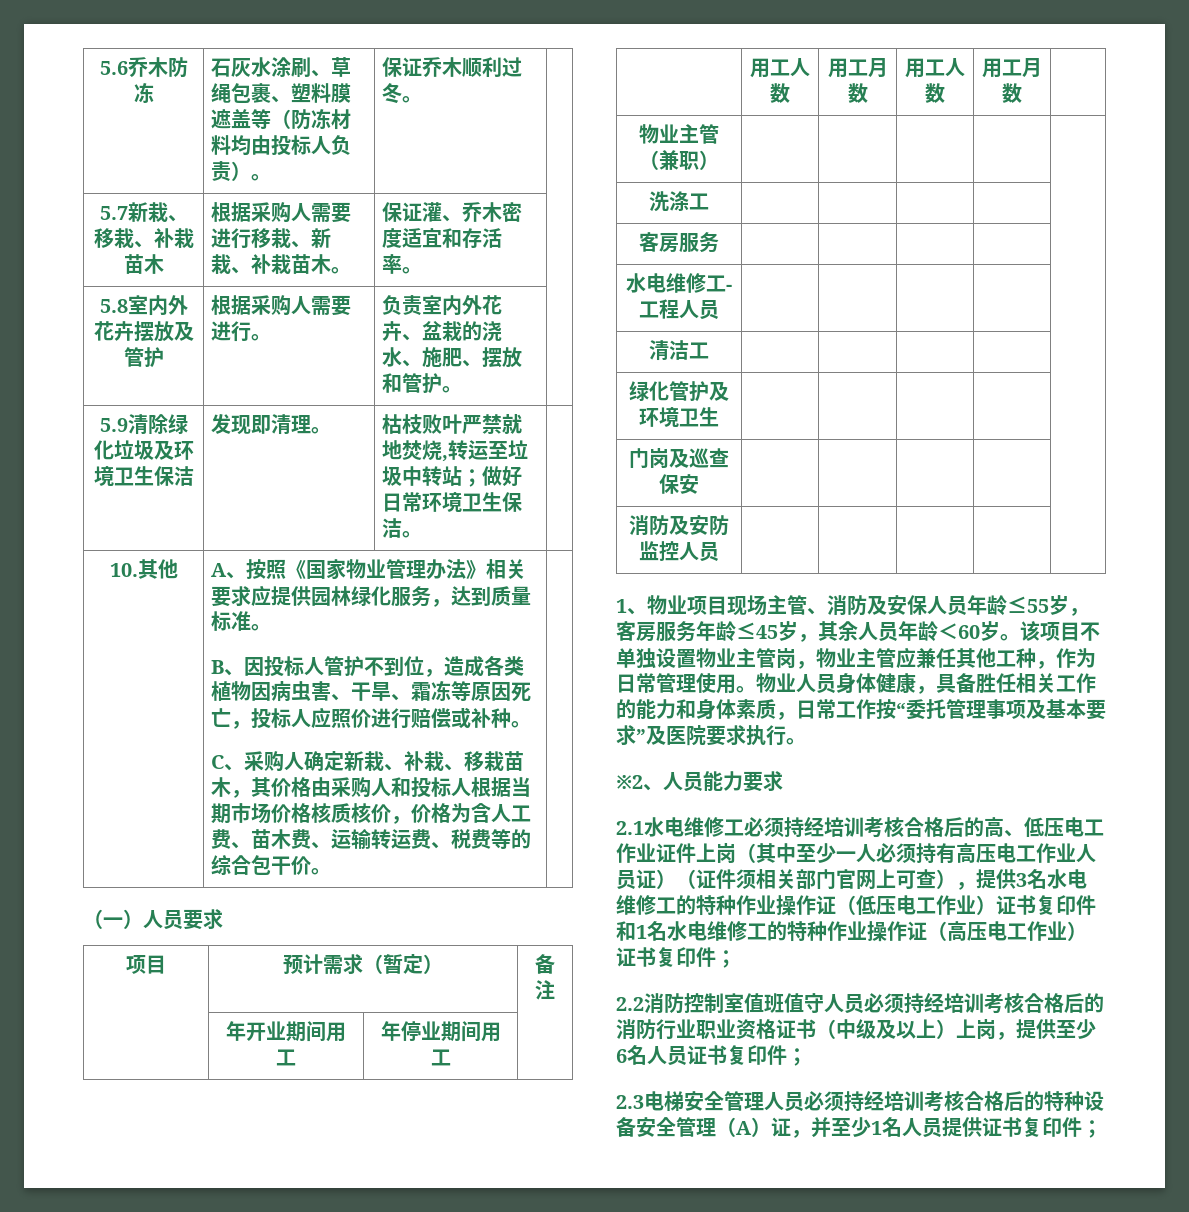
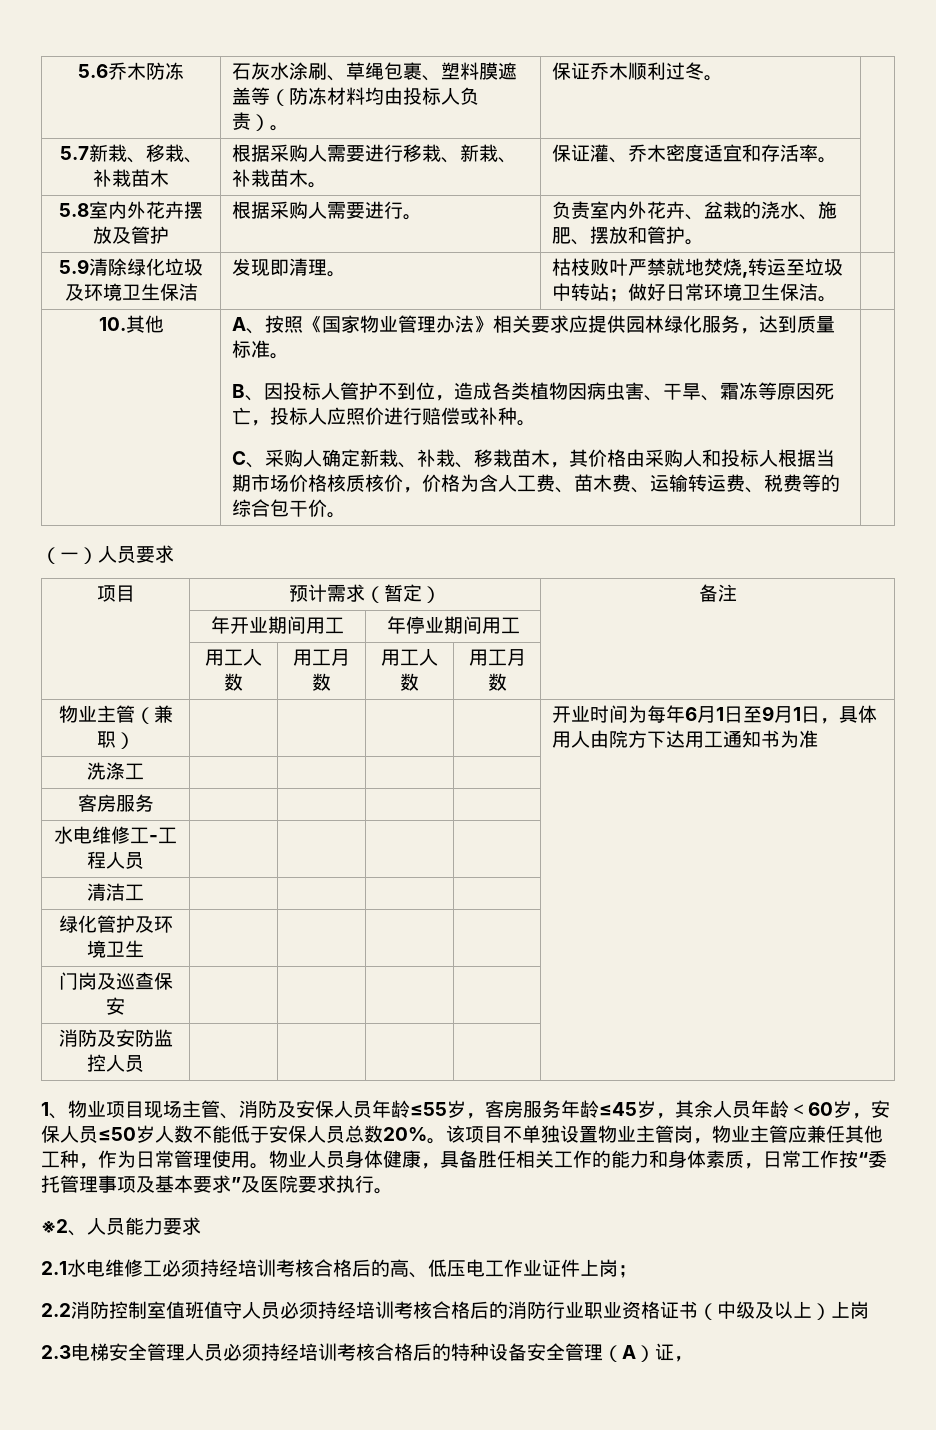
(719, 160) none -> [552,705,878,724] [552,730,819,748] 开业时间为每年6月1日至9月1日，具体用人由院方下达用工通知书为准
(1000, 631) none -> [852,1100,890,1119] [41,1125,427,1143] ，安保人员≤50岁人数不能低于安保人员总数20%
[736,843,1096,864] [616,869,1087,890] [616,895,1096,916] [616,921,1087,942] [616,947,716,967] （其中至少一人必须持有高压电工作业人员证）（证件须相关部门官网上可查），提供3名水电维修工的特种作业操作证（低压电工作业）证书复印件和1名水电维修工的特种作业操作证（高压电工作业）证书复印件 -> (618, 1268) none
[996,1019,1096,1040] [616,1045,807,1066] ，提供至少6名人员证书复印件； -> (869, 1310) none
[811,1117,1102,1138] 并至少1名人员提供证书复印件； -> (693, 1359) none

